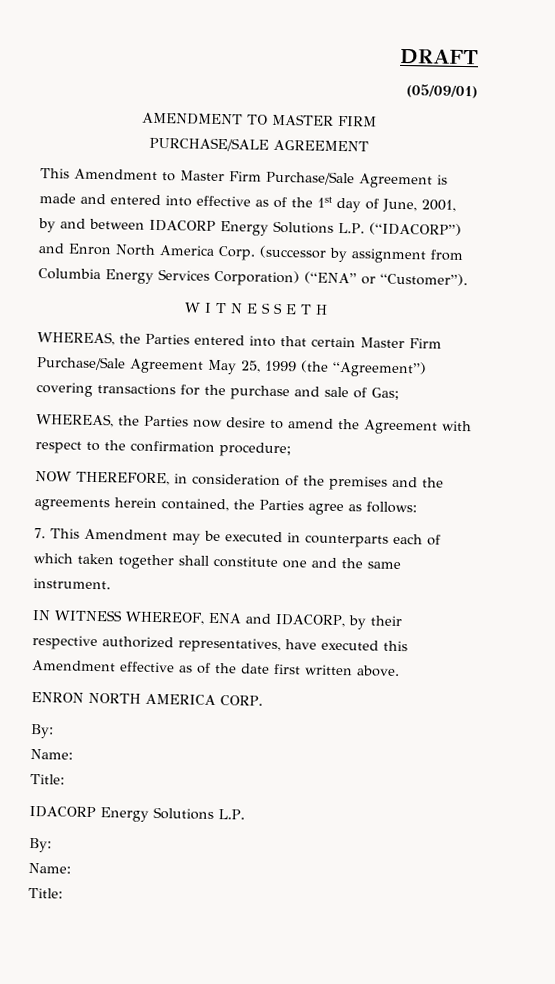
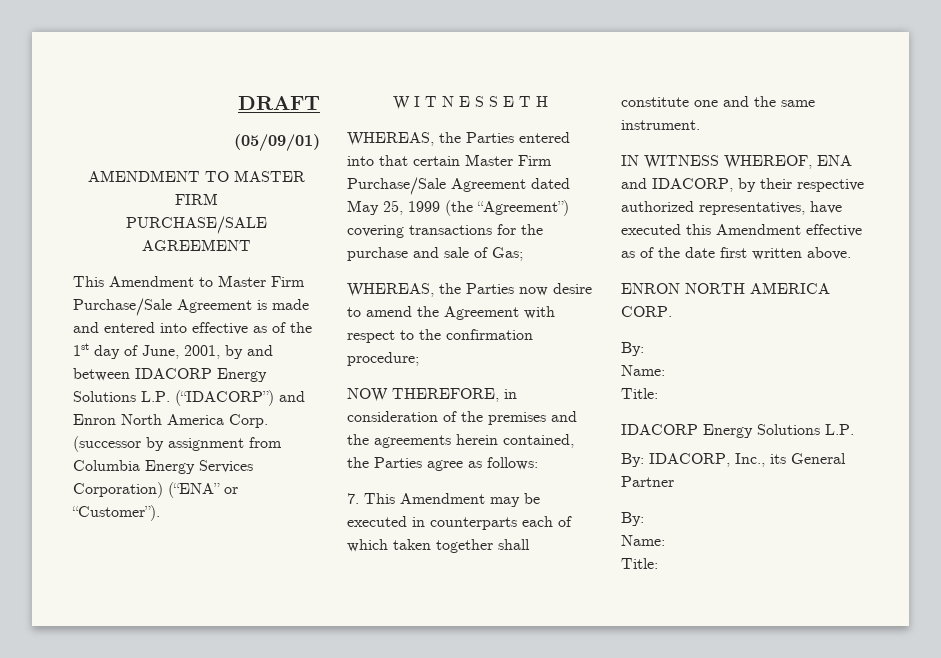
(204, 366) none -> [531,178,570,189] dated
(245, 814) none -> [621,453,846,467] [621,476,674,487] // By: IDACORP, Inc., its General Partner

